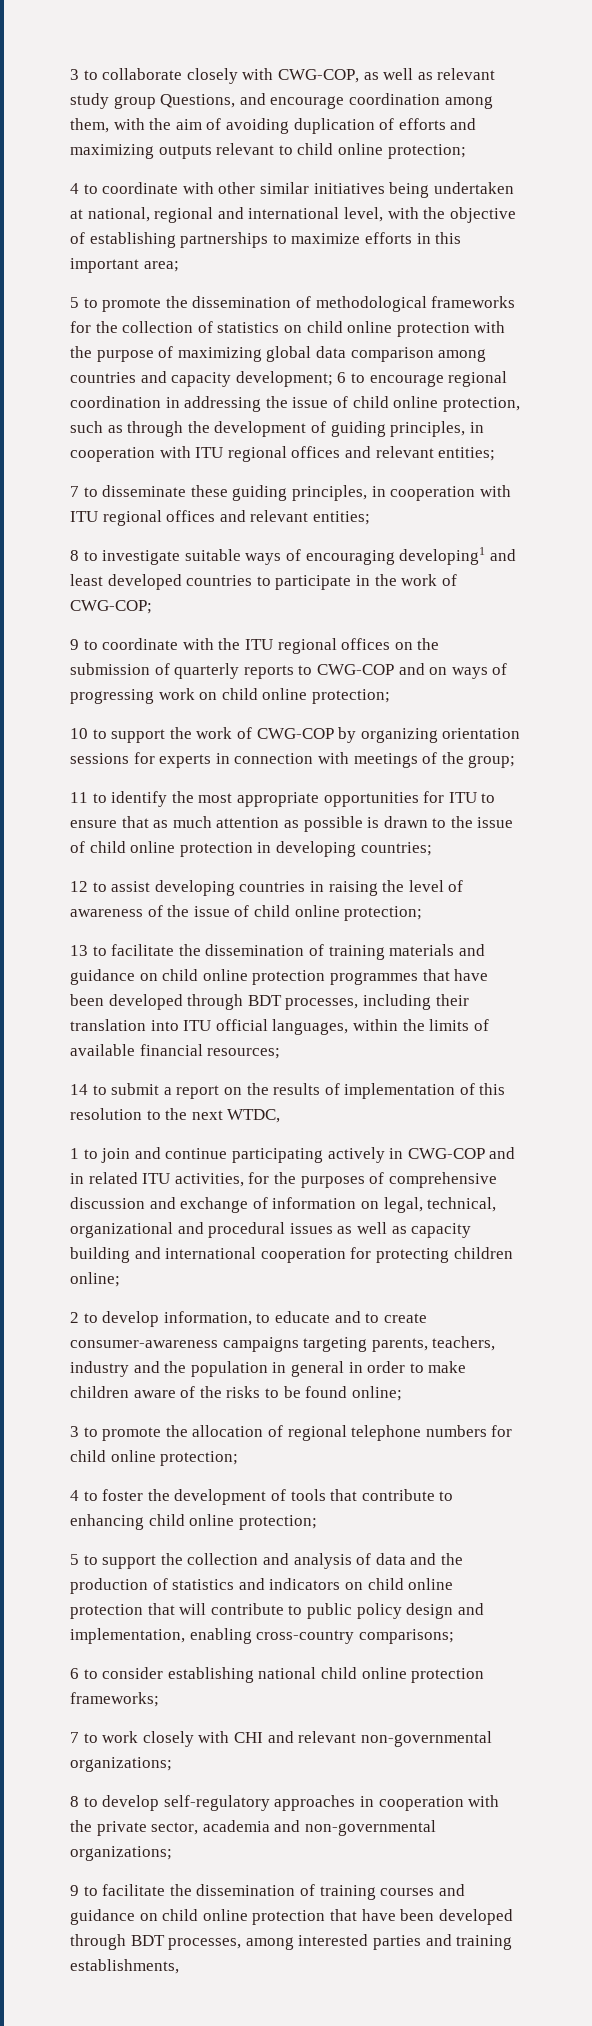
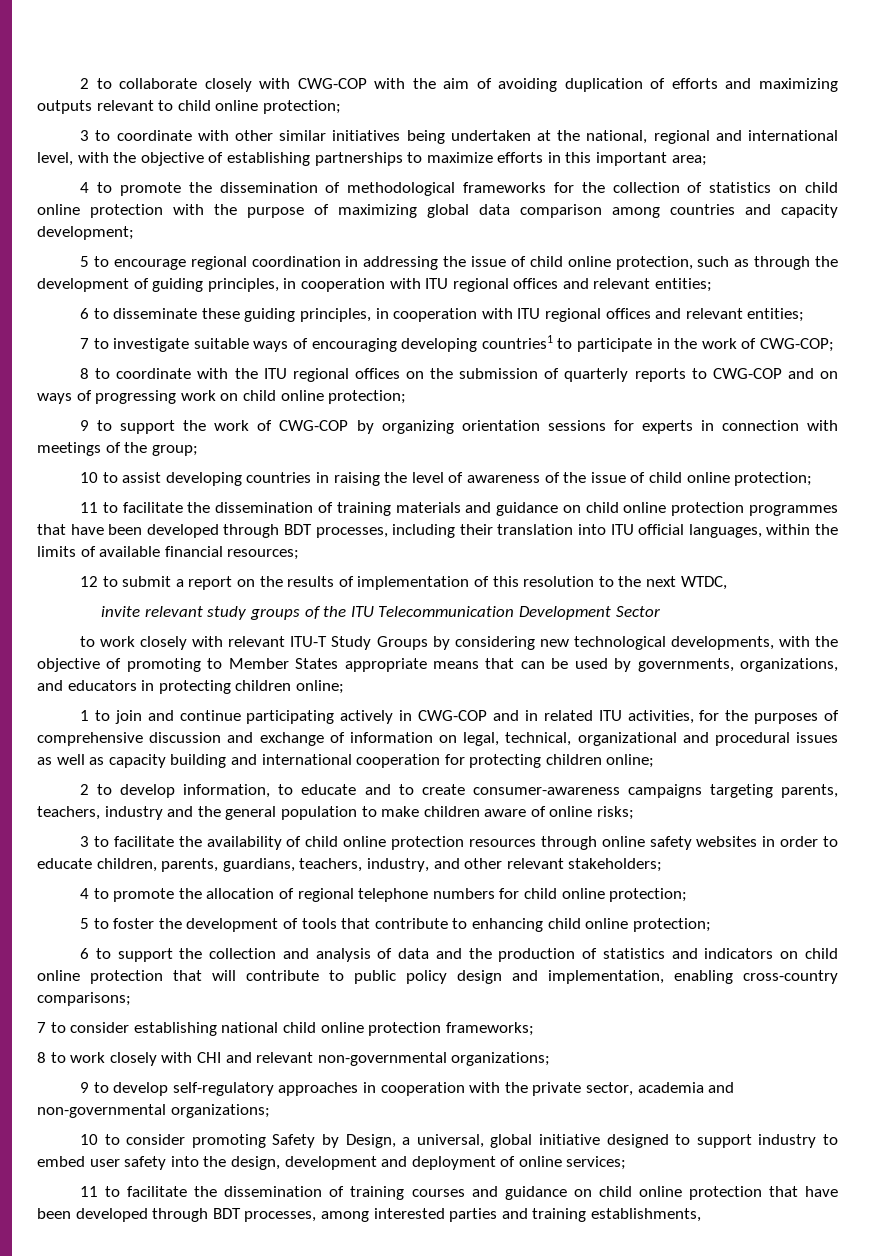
[70,69,79,80] 3 -> [80,78,90,89] 2
[277,68,496,83] [70,93,493,109] [70,118,109,133] CWG-COP, as well as relevant study group Questions, and encourage coordination among them, -> [297,78,367,89] CWG-COP
[70,183,79,194] 4 -> [80,130,90,141] 3
(83, 214) none -> [557,130,581,141] the
[70,297,79,308] 5 -> [80,182,90,193] 4
[337,372,347,383] 6 -> [80,256,90,267] // 5
[70,486,79,497] 7 -> [80,308,90,319] 6
[70,550,79,561] 8 -> [80,338,90,349] 7
[399,547,516,565] [70,574,253,590] developing1 and least developed countries -> [401,335,553,352] developing countries1
[70,639,79,650] 9 -> [80,368,90,379] 8
[70,728,88,739] 10 -> [80,420,90,431] 9
[70,791,496,807] [70,816,514,832] [70,841,432,857] [70,881,88,892] 11 to identify the most appropriate opportunities for ITU to ensure that as much attention as possible is drawn to the issue of child online protection in developing countries; // 12 -> [80,472,99,483] 10
[70,945,88,956] 13 -> [80,502,99,513] 11
[70,1084,88,1095] 14 -> [80,576,99,587] 12
(281, 1116) none -> [101,606,660,620] [80,636,838,650] [37,658,839,672] [37,680,344,694] // invite relevant study groups of the ITU Telecommunication Development Sector // to work closely with relevant ITU-T Study Groups by considering new technological developments, with the objective of promoting to Member States appropriate means that can be used by governments, organizations, and educators in protecting children online;
[190,1361,406,1377] population in general in order -> [225,806,357,820] general population
[199,1386,402,1401] [70,1426,79,1437] the risks to be found online; // 3 -> [549,806,635,820] [80,836,839,850] [37,858,663,872] [80,888,90,899] online risks; // 3 to facilitate the availability of child online protection resources through online safety websites in order to educate children, parents, guardians, teachers, industry, and other relevant stakeholders; // 4
[70,1490,79,1501] 4 -> [80,918,90,929] 5
[70,1554,79,1565] 5 -> [80,948,90,959] 6
[70,1668,79,1679] 6 -> [37,1022,46,1033] 7
[70,1732,79,1743] 7 -> [37,1052,46,1063] 8
[70,1796,79,1807] 8 -> [80,1082,90,1093] 9
[70,1885,79,1896] 9 -> [80,1134,839,1148] [37,1156,627,1170] [80,1186,99,1197] 10 to consider promoting Safety by Design, a universal, global initiative designed to support industry to embed user safety into the design, development and deployment of online services; // 11

